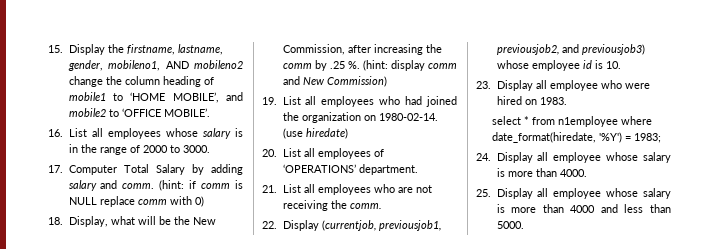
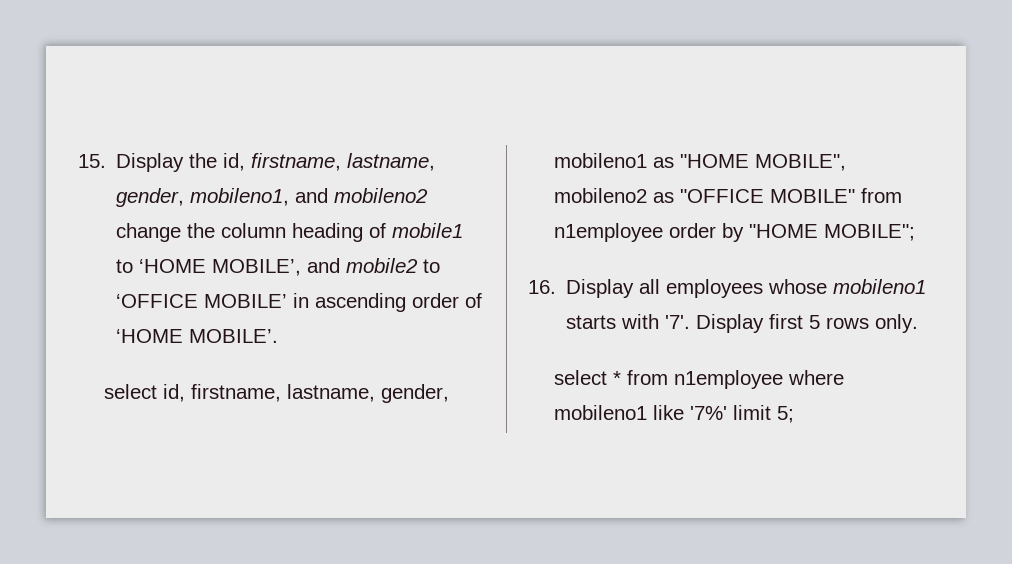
(124, 48) none -> [223,153,246,171] id,
[165,61,189,69] AND -> [295,188,329,203] and
[163,108,210,117] [48,128,243,139] [68,144,210,155] [48,164,243,175] [68,180,243,191] [68,196,204,207] [48,216,216,227] [282,44,442,55] [282,60,457,71] [282,76,387,87] [262,96,457,107] [282,112,438,123] [282,128,348,139] [262,148,384,159] [282,164,418,175] [262,184,432,195] [282,200,382,211] [262,220,441,231] [496,44,645,55] [496,60,621,71] [476,80,650,91] [496,96,567,105] MOBILE’. // 16. List all employees whose salary is in the range of 2000 to 3000. // 17. Computer Total Salary by adding salary and comm. (hint: if comm is NULL replace comm with 0) // 18. Display, what will be the New Commission, after increasing the comm by .25 %. (hint: display comm and New Commission) // 19. List all employees who had joined the organization on 1980-02-14. (use hiredate) // 20. List all employees of ‘OPERATIONS’ department. // 21. List all employees who are not receiving the comm. // 22. Display (currentjob, previousjob1, previousjob2, and previousjob3) whose employee id is 10. // 23. Display all employee who were hired on 1983. -> [204,293,483,312] [116,329,279,343] [103,384,449,403] [553,153,846,171] [553,188,902,203] [553,223,915,242] [528,279,927,298] [566,314,919,333] MOBILE’ in ascending order of ‘HOME MOBILE’. // select id, firstname, lastname, gender, mobileno1 as "HOME MOBILE", mobileno2 as "OFFICE MOBILE" from n1employee order by "HOME MOBILE"; // 16. Display all employees whose mobileno1 starts with '7'. Display first 5 rows only.
[491,132,661,143] [476,152,671,163] [496,168,587,177] [476,188,671,199] [496,204,671,213] [496,221,524,229] date_format(hiredate, '%Y') = 1983; // 24. Display all employee whose salary is more than 4000. // 25. Display all employee whose salary is more than 4000 and less than 5000. -> [553,405,794,423] mobileno1 like '7%' limit 5;

